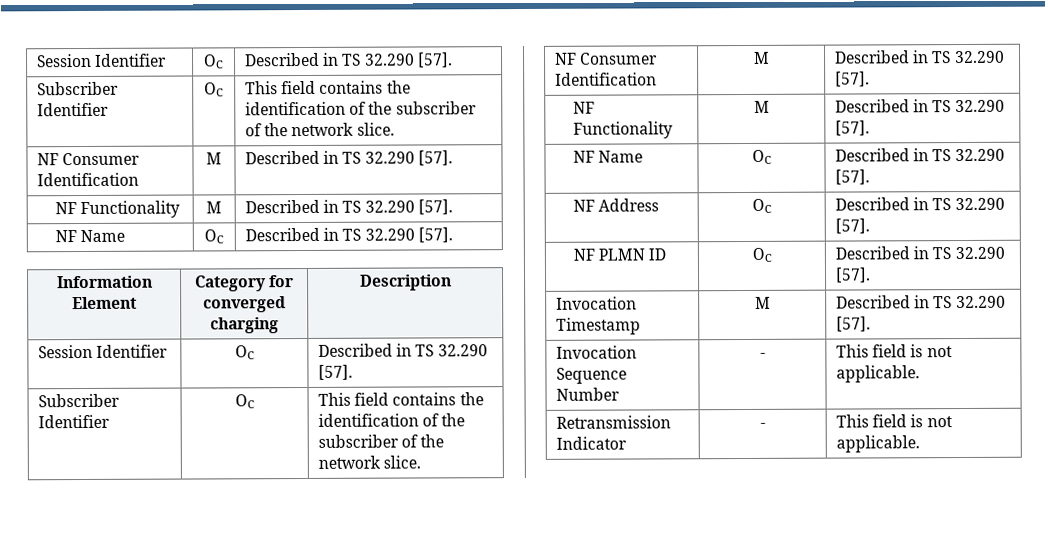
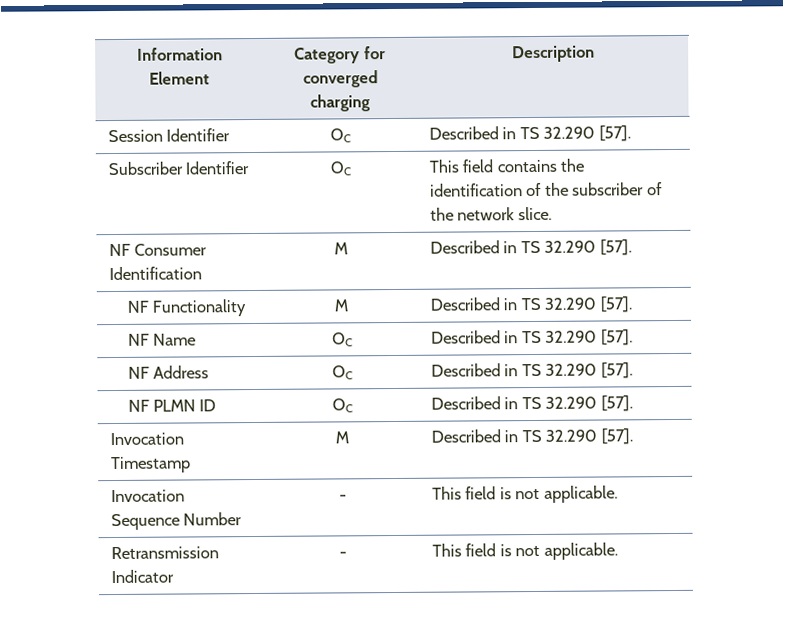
[35,53,168,68] [204,54,224,69] [243,52,453,68] [36,81,119,96] [36,102,109,117] [204,82,224,97] [244,80,411,95] [244,101,477,116] [244,122,395,137] [36,152,141,166] [36,172,139,187] [206,152,222,165] [244,150,453,166] [54,200,180,219] [206,201,222,214] [244,199,453,215] [54,229,125,243] [204,229,224,244] [244,227,453,243] Session Identifier | OC | Described in TS 32.290 [57]. // Subscriber Identifier | OC | This field contains the identification of the subscriber of the network slice. // NF Consumer Identification | M | Described in TS 32.290 [57]. // NF Functionality | M | Described in TS 32.290 [57]. // NF Name | OC | Described in TS 32.290 [57]. // -> (136, 54) none

